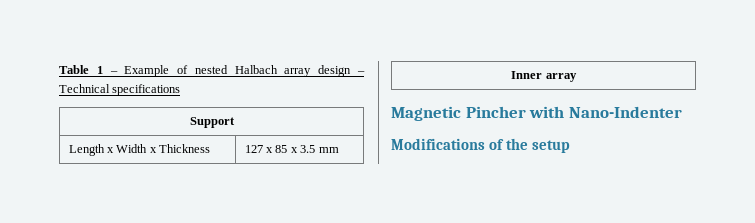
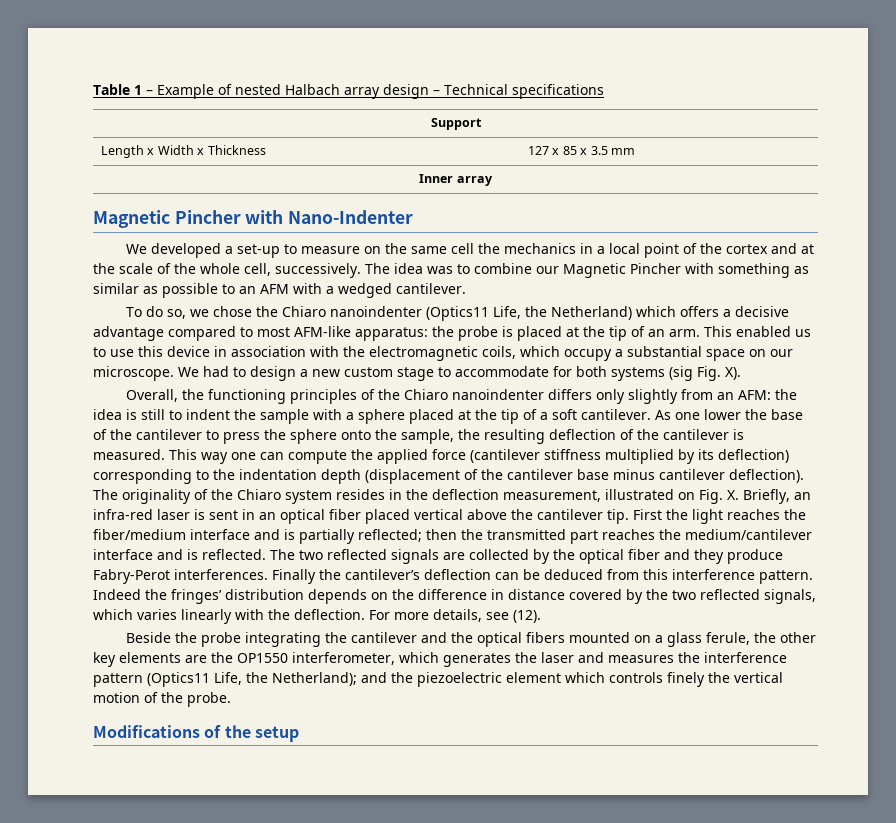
(682, 112) none -> [125,243,814,258] [93,263,809,278] [93,283,466,298] [125,306,789,321] [93,326,811,341] [93,346,793,361] [93,366,741,381] [125,389,797,404] [93,409,803,424] [93,429,744,444] [93,449,789,464] [93,469,804,484] [93,489,811,504] [93,509,806,524] [93,529,812,544] [93,549,783,564] [93,569,813,584] [93,589,816,604] [93,609,541,624] [125,632,816,647] [93,652,787,667] [93,672,783,687] [93,692,231,707] // We developed a set-up to measure on the same cell the mechanics in a local point of the cortex and at the scale of the whole cell, successively. The idea was to combine our Magnetic Pincher with something as similar as possible to an AFM with a wedged cantilever. // To do so, we chose the Chiaro nanoindenter (Optics11 Life, the Netherland) which offers a decisive advantage compared to most AFM-like apparatus: the probe is placed at the tip of an arm. This enabled us to use this device in association with the electromagnetic coils, which occupy a substantial space on our microscope. We had to design a new custom stage to accommodate for both systems (sig Fig. X). // Overall, the functioning principles of the Chiaro nanoindenter differs only slightly from an AFM: the idea is still to indent the sample with a sphere placed at the tip of a soft cantilever. As one lower the base of the cantilever to press the sphere onto the sample, the resulting deflection of the cantilever is measured. This way one can compute the applied force (cantilever stiffness multiplied by its deflection) corresponding to the indentation depth (displacement of the cantilever base minus cantilever deflection). The originality of the Chiaro system resides in the deflection measurement, illustrated on Fig. X. Briefly, an infra-red laser is sent in an optical fiber placed vertical above the cantilever tip. First the light reaches the fiber/medium interface and is partially reflected; then the transmitted part reaches the medium/cantilever interface and is reflected. The two reflected signals are collected by the optical fiber and they produce Fabry-Perot interferences. Finally the cantilever’s deflection can be deduced from this interference pattern. Indeed the fringes’ distribution depends on the difference in distance covered by the two reflected signals, which varies linearly with the deflection. For more details, see (12). // Beside the probe integrating the cantilever and the optical fibers mounted on a glass ferule, the other key elements are the OP1550 interferometer, which generates the laser and measures the interference pattern (Optics11 Life, the Netherland); and the piezoelectric element which controls finely the vertical motion of the probe.

